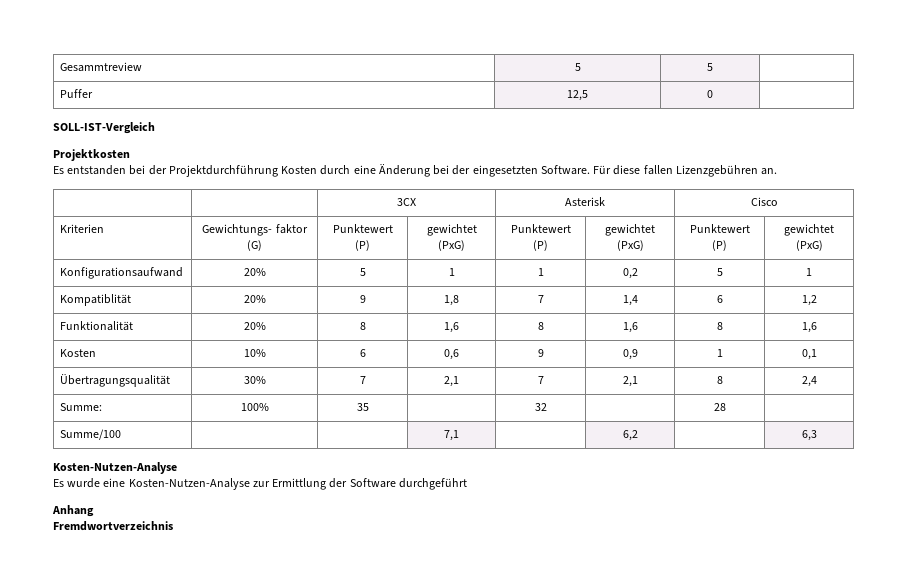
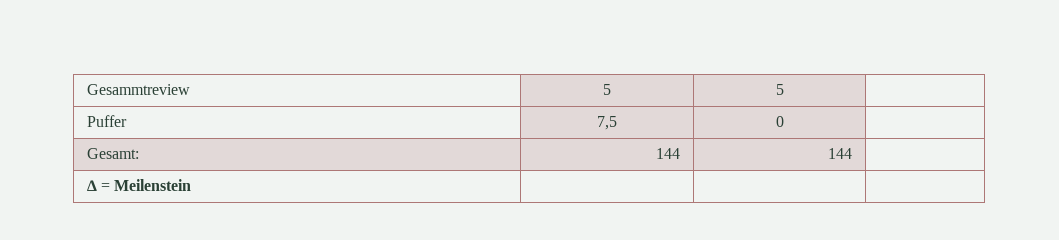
[567,90,588,101] 12,5 -> [597,116,617,130] 7,5
[53,122,155,134] [53,149,130,161] [53,164,778,177] [397,198,416,206] [565,197,605,206] [750,197,778,206] [60,224,105,233] [202,224,308,236] [247,240,262,251] [332,224,393,233] [355,240,370,251] [426,224,477,236] [438,240,465,251] [510,224,571,233] [533,240,548,251] [605,224,655,236] [616,240,644,251] [689,224,750,233] [712,240,727,251] [784,224,834,236] [795,240,823,251] [60,267,184,279] [243,268,266,276] [359,268,366,276] [448,268,455,276] [537,268,544,276] [622,268,638,279] [716,268,723,276] [806,268,812,276] [60,294,132,306] [243,295,266,303] [359,295,366,303] [444,295,459,306] [537,295,544,303] [622,295,638,306] [716,295,723,303] [801,295,817,306] [60,321,134,331] [243,322,266,330] [359,322,366,330] [444,322,459,333] [537,322,544,330] [622,322,638,333] [716,322,723,330] [801,322,817,333] [60,349,97,357] [243,349,266,357] [359,349,366,357] [444,349,459,360] [537,349,544,357] [622,349,638,360] [716,349,723,357] [801,349,817,360] [60,374,171,387] [243,376,266,384] [359,376,366,384] [444,376,459,387] [537,376,544,384] [622,376,638,387] [716,376,723,384] [801,376,817,387] [60,403,103,411] [240,403,269,411] [356,403,369,411] [534,403,547,411] [713,403,726,411] [60,429,122,440] [444,430,459,441] [622,430,638,441] [801,430,817,441] [53,462,177,474] [53,478,467,490] [52,505,94,517] [53,521,173,531] // SOLL-IST-Vergleich // Projektkosten // Es entstanden bei der Projektdurchführung Kosten durch eine Änderung bei der eingesetzten Software. Für diese fallen Lizenzgebühren an. // | | 3CX | Asterisk | Cisco // Kriterien | Gewichtungs- faktor (G) | Punktewert (P) | gewichtet (PxG) | Punktewert (P) | gewichtet (PxG) | Punktewert (P) | gewichtet (PxG) // Konfigurationsaufwand | 20% | 5 | 1 | 1 | 0,2 | 5 | 1 // Kompatiblität | 20% | 9 | 1,8 | 7 | 1,4 | 6 | 1,2 // Funktionalität | 20% | 8 | 1,6 | 8 | 1,6 | 8 | 1,6 // Kosten | 10% | 6 | 0,6 | 9 | 0,9 | 1 | 0,1 // Übertragungsqualität | 30% | 7 | 2,1 | 7 | 2,1 | 8 | 2,4 // Summe: | 100% | 35 | | 32 | | 28 | // Summe/100 | | | 7,1 | | 6,2 | | 6,3 // Kosten-Nutzen-Analyse // Es wurde eine Kosten-Nutzen-Analyse zur Ermittlung der Software durchgeführt // Anhang // Fremdwortverzeichnis -> [86,148,139,159] [656,148,681,159] [828,148,853,159] [86,179,192,191] // Gesamt: | 144 | 144 | // ∆ = Meilenstein | | |

